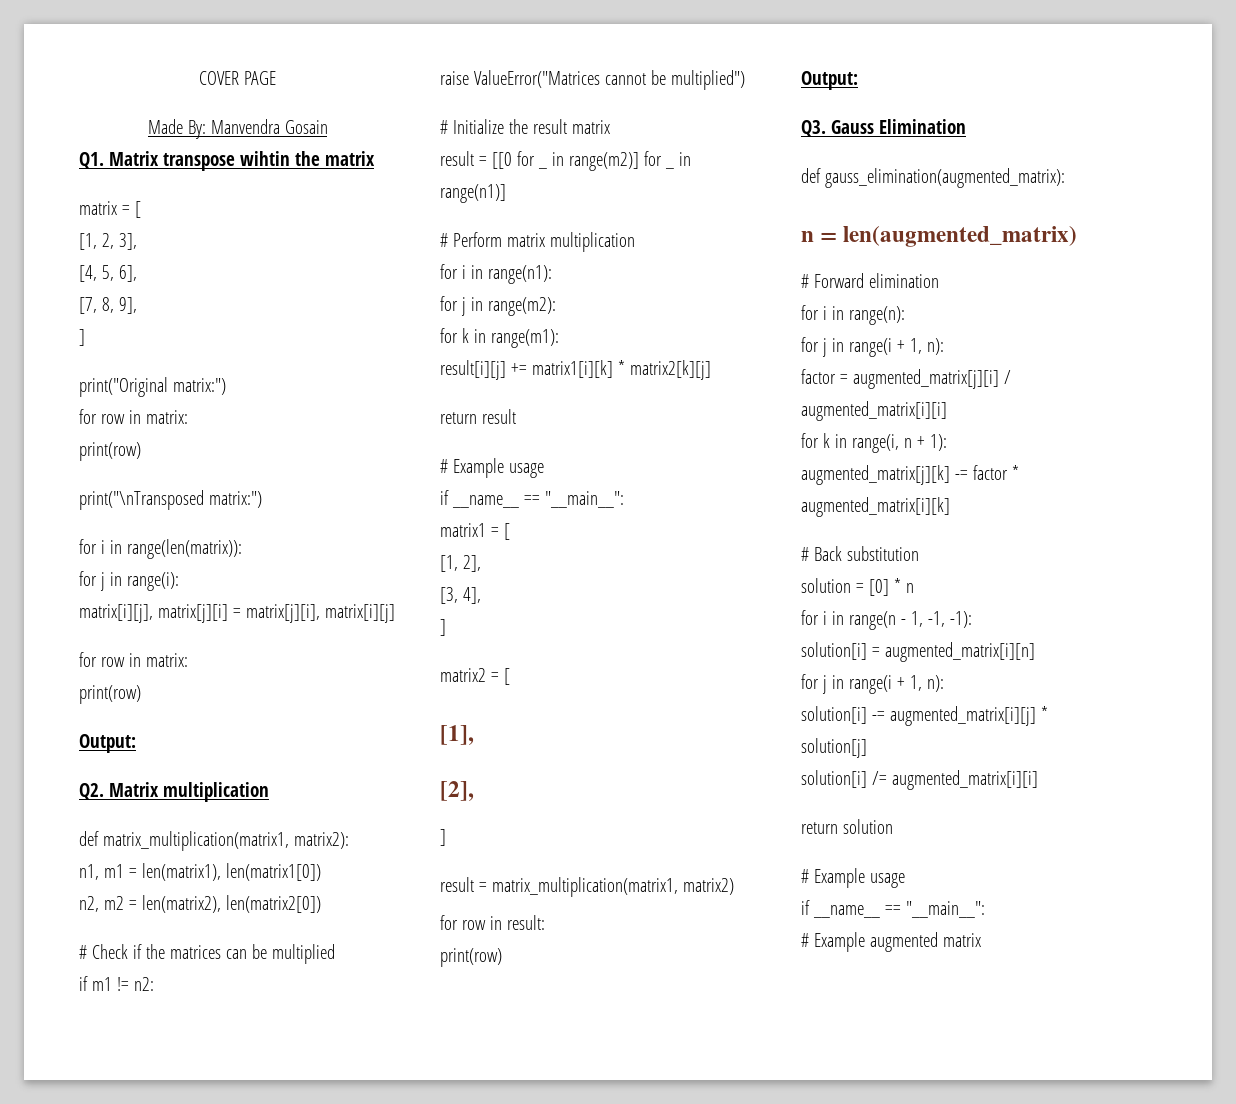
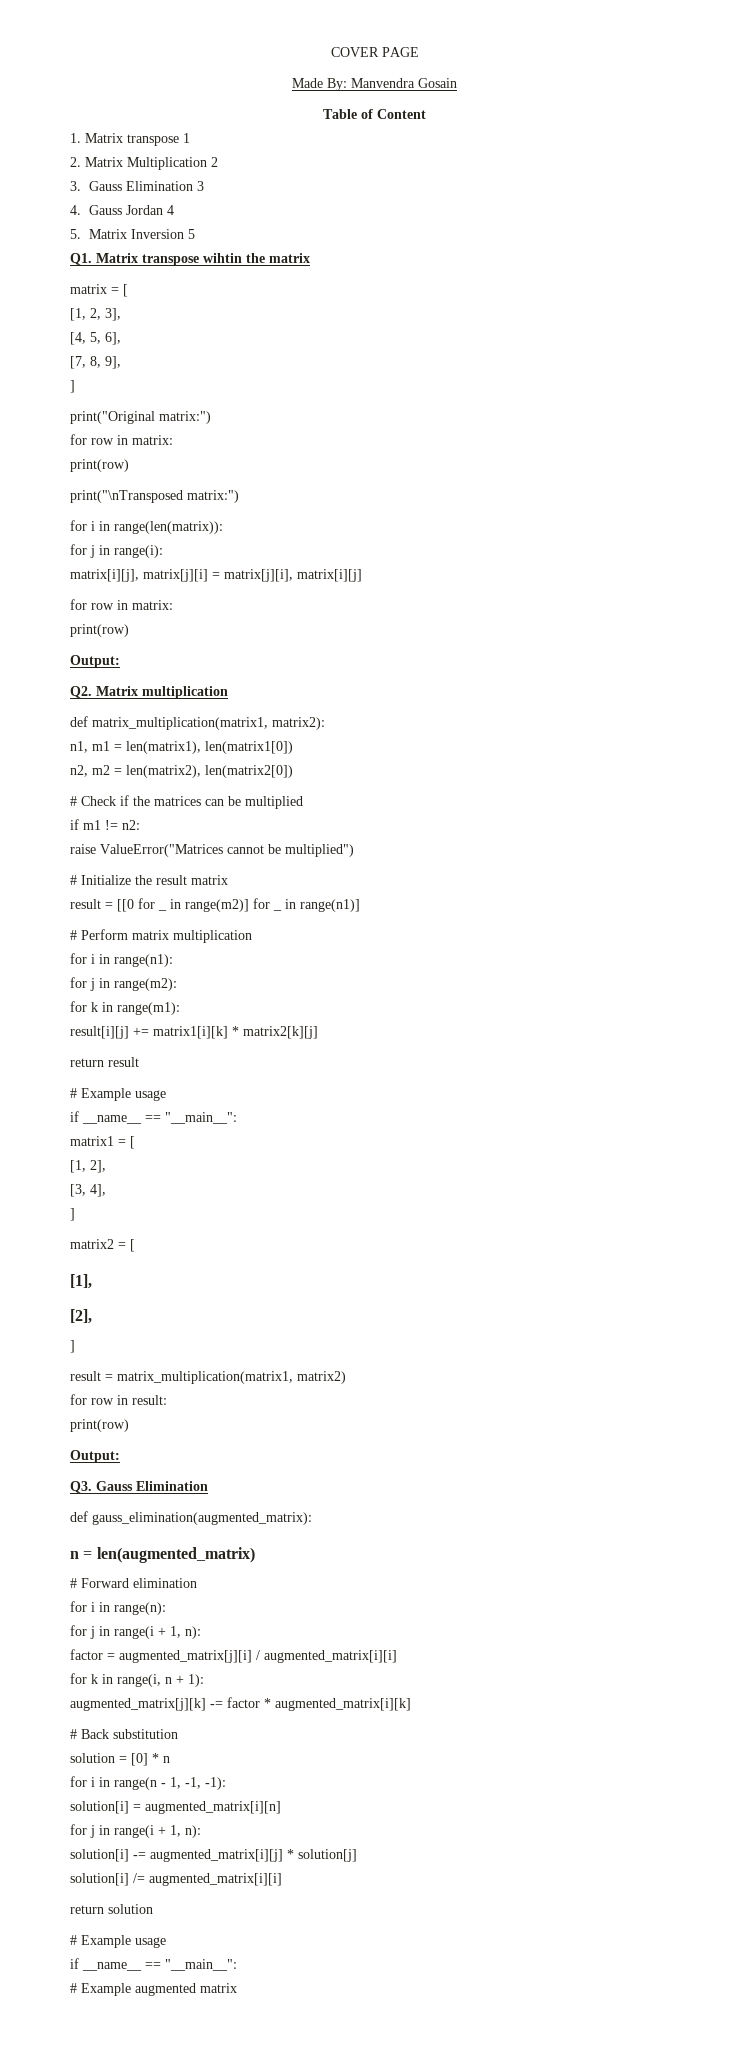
(328, 127) none -> [323,109,426,119] [70,133,190,146] [70,157,218,170] [70,181,205,191] [70,205,175,215] [70,229,196,239] // Table of Content // 1. Matrix transpose 1 // 2. Matrix Multiplication 2 // 3. Gauss Elimination 3 // 4. Gauss Jordan 4 // 5. Matrix Inversion 5

